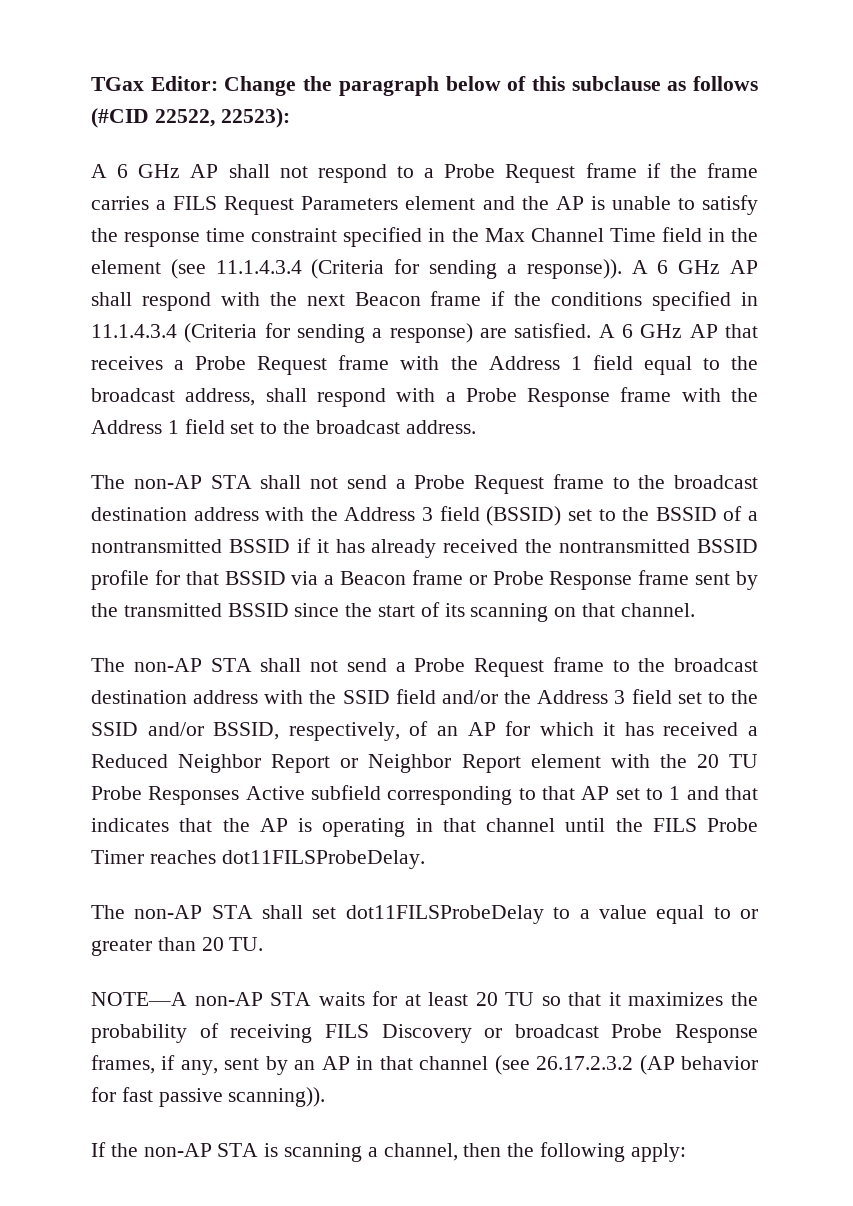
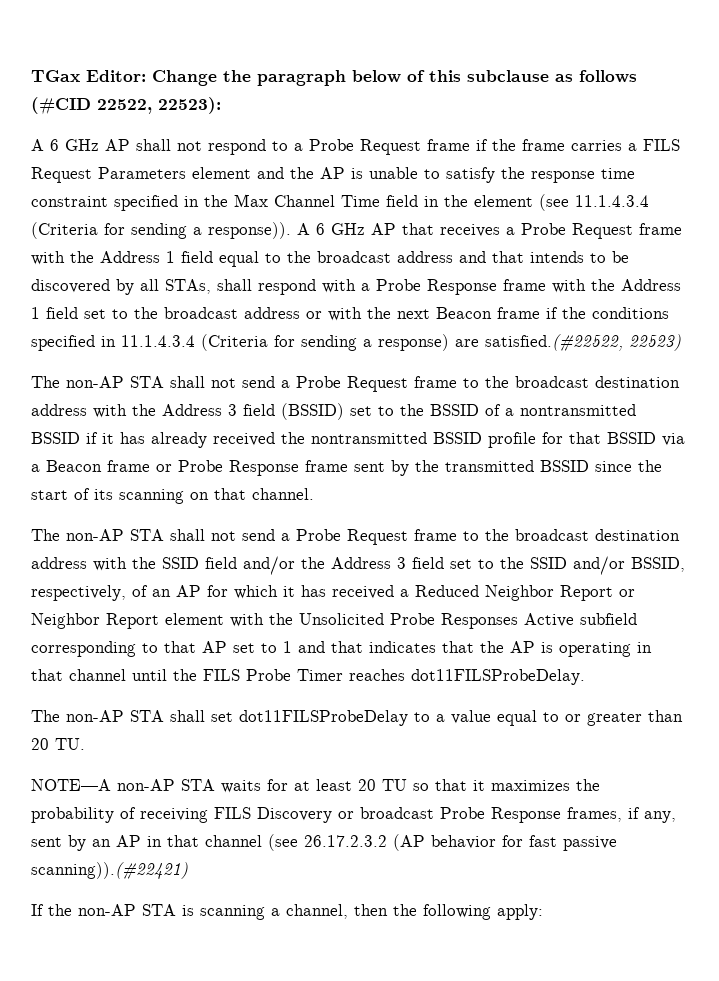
[91,292,211,311] shall respond -> [402,223,682,239] [31,251,629,267] [31,279,681,295] [31,307,322,319] that receives a Probe Request frame with the Address 1 field equal to the broadcast address and that intends to be discovered by all STAs, shall respond with a Probe Response frame with the Address 1 field set to the broadcast address or
[514,323,758,338] [91,355,759,375] [91,387,758,407] [91,419,476,434] satisfied. A 6 GHz AP that receives a Probe Request frame with the Address 1 field equal to the broadcast address, shall respond with a Probe Response frame with the Address 1 field set to the broadcast address. -> [485,334,681,352] satisfied.(#22522, 22523)
[696,754,759,768] 20 TU -> [299,613,384,625] Unsolicited
[228,1087,326,1107] scanning)). -> [31,862,188,880] scanning)).(#22421)

